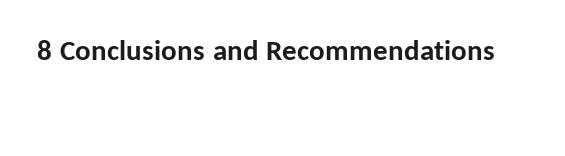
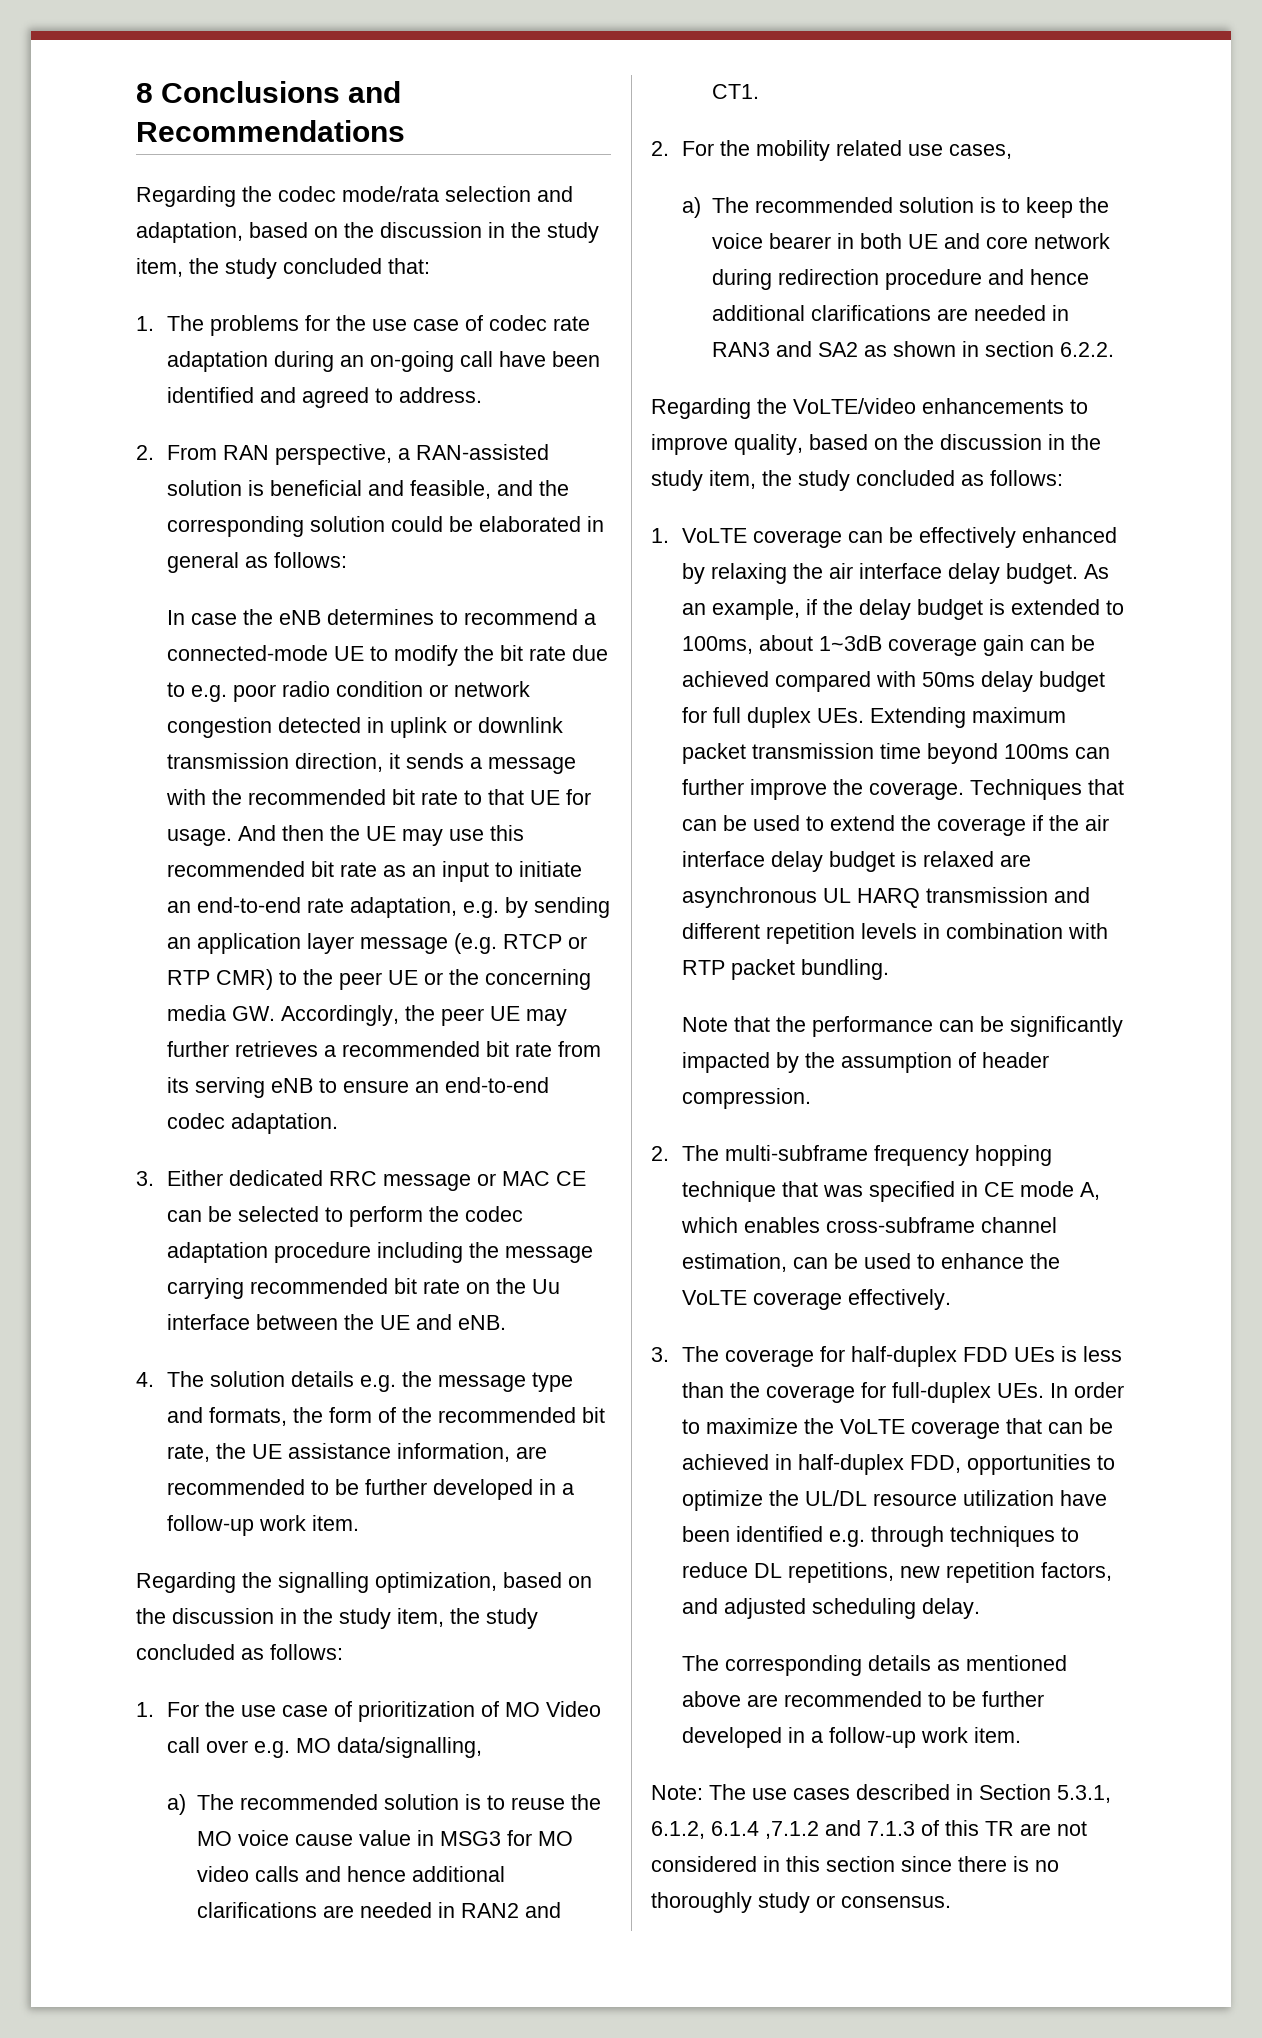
(496, 50) none -> [136,186,573,207] [136,222,599,243] [136,258,430,279] [136,315,590,336] [166,351,600,372] [166,387,482,408] [136,444,549,465] [166,480,569,499] [166,516,604,537] [166,552,347,573] [166,609,596,625] [166,645,608,666] [166,681,530,702] [166,717,563,738] [166,753,576,774] [165,789,591,805] [166,825,524,846] [166,861,582,882] [166,897,610,918] [166,933,587,954] [166,969,591,990] [166,1005,567,1026] [166,1041,601,1057] [166,1077,549,1098] [166,1113,338,1134] [136,1170,586,1191] [166,1206,523,1227] [166,1242,593,1263] [166,1278,560,1299] [166,1314,506,1330] [136,1371,573,1392] [166,1407,605,1426] [166,1443,547,1462] [166,1479,574,1500] [166,1515,359,1536] [136,1572,592,1593] [136,1608,538,1629] [136,1644,343,1660] [136,1701,601,1722] [166,1737,482,1758] [166,1794,602,1815] [197,1830,574,1846] [197,1866,506,1882] [197,1902,562,1918] [712,84,760,99] [651,140,1012,161] [681,197,1110,218] [712,233,1111,249] [712,269,1090,290] [712,305,1070,321] [712,341,1115,357] [651,398,1088,419] [651,434,1101,455] [651,470,1063,491] [651,527,1117,548] [681,563,1109,584] [681,599,1124,620] [681,635,1095,656] [681,671,1105,692] [681,707,1066,728] [681,743,1110,764] [681,779,1124,800] [681,815,1109,836] [681,851,1031,872] [681,887,1090,908] [681,923,1108,944] [681,959,889,980] [681,1016,1123,1037] [681,1052,1049,1073] [681,1088,811,1109] [651,1145,1052,1166] [681,1181,1100,1202] [680,1217,1057,1233] [681,1253,1060,1272] [681,1289,951,1310] [651,1346,1122,1367] [681,1382,1124,1403] [681,1418,1113,1439] [681,1454,1115,1475] [681,1490,1107,1511] [681,1526,1079,1547] [681,1562,1112,1583] [681,1598,980,1619] [681,1655,1067,1676] [681,1691,1044,1707] [681,1727,1021,1748] [651,1784,1111,1803] [651,1820,1087,1839] [651,1856,1059,1872] [651,1892,951,1913] // Regarding the codec mode/rata selection and adaptation, based on the discussion in the study item, the study concluded that: // 1. The problems for the use case of codec rate adaptation during an on-going call have been identified and agreed to address. // 2. From RAN perspective, a RAN-assisted solution is beneficial and feasible, and the corresponding solution could be elaborated in general as follows: // In case the eNB determines to recommend a connected-mode UE to modify the bit rate due to e.g. poor radio condition or network congestion detected in uplink or downlink transmission direction, it sends a message with the recommended bit rate to that UE for usage. And then the UE may use this recommended bit rate as an input to initiate an end-to-end rate adaptation, e.g. by sending an application layer message (e.g. RTCP or RTP CMR) to the peer UE or the concerning media GW. Accordingly, the peer UE may further retrieves a recommended bit rate from its serving eNB to ensure an end-to-end codec adaptation. // 3. Either dedicated RRC message or MAC CE can be selected to perform the codec adaptation procedure including the message carrying recommended bit rate on the Uu interface between the UE and eNB. // 4. The solution details e.g. the message type and formats, the form of the recommended bit rate, the UE assistance information, are recommended to be further developed in a follow-up work item. // Regarding the signalling optimization, based on the discussion in the study item, the study concluded as follows: // 1. For the use case of prioritization of MO Video call over e.g. MO data/signalling, // a) The recommended solution is to reuse the MO voice cause value in MSG3 for MO video calls and hence additional clarifications are needed in RAN2 and CT1. // 2. For the mobility related use cases, // a) The recommended solution is to keep the voice bearer in both UE and core network during redirection procedure and hence additional clarifications are needed in RAN3 and SA2 as shown in section 6.2.2. // Regarding the VoLTE/video enhancements to improve quality, based on the discussion in the study item, the study concluded as follows: // 1. VoLTE coverage can be effectively enhanced by relaxing the air interface delay budget. As an example, if the delay budget is extended to 100ms, about 1~3dB coverage gain can be achieved compared with 50ms delay budget for full duplex UEs. Extending maximum packet transmission time beyond 100ms can further improve the coverage. Techniques that can be used to extend the coverage if the air interface delay budget is relaxed are asynchronous UL HARQ transmission and different repetition levels in combination with RTP packet bundling. // Note that the performance can be significantly impacted by the assumption of header compression. // 2. The multi-subframe frequency hopping technique that was specified in CE mode A, which enables cross-subframe channel estimation, can be used to enhance the VoLTE coverage effectively. // 3. The coverage for half-duplex FDD UEs is less than the coverage for full-duplex UEs. In order to maximize the VoLTE coverage that can be achieved in half-duplex FDD, opportunities to optimize the UL/DL resource utilization have been identified e.g. through techniques to reduce DL repetitions, new repetition factors, and adjusted scheduling delay. // The corresponding details as mentioned above are recommended to be further developed in a follow-up work item. // Note: The use cases described in Section 5.3.1, 6.1.2, 6.1.4 ,7.1.2 and 7.1.3 of this TR are not considered in this section since there is no thoroughly study or consensus.

